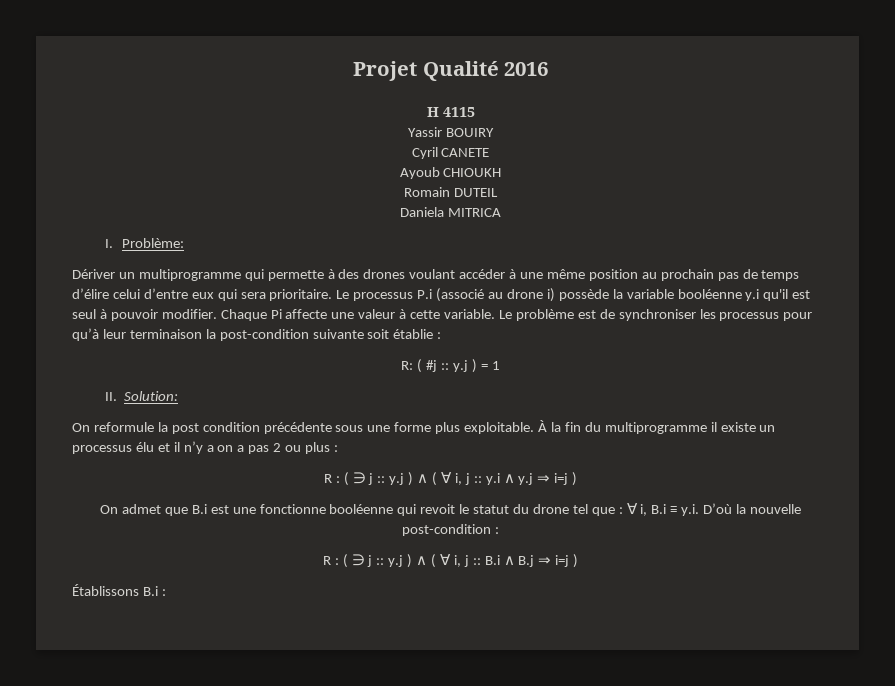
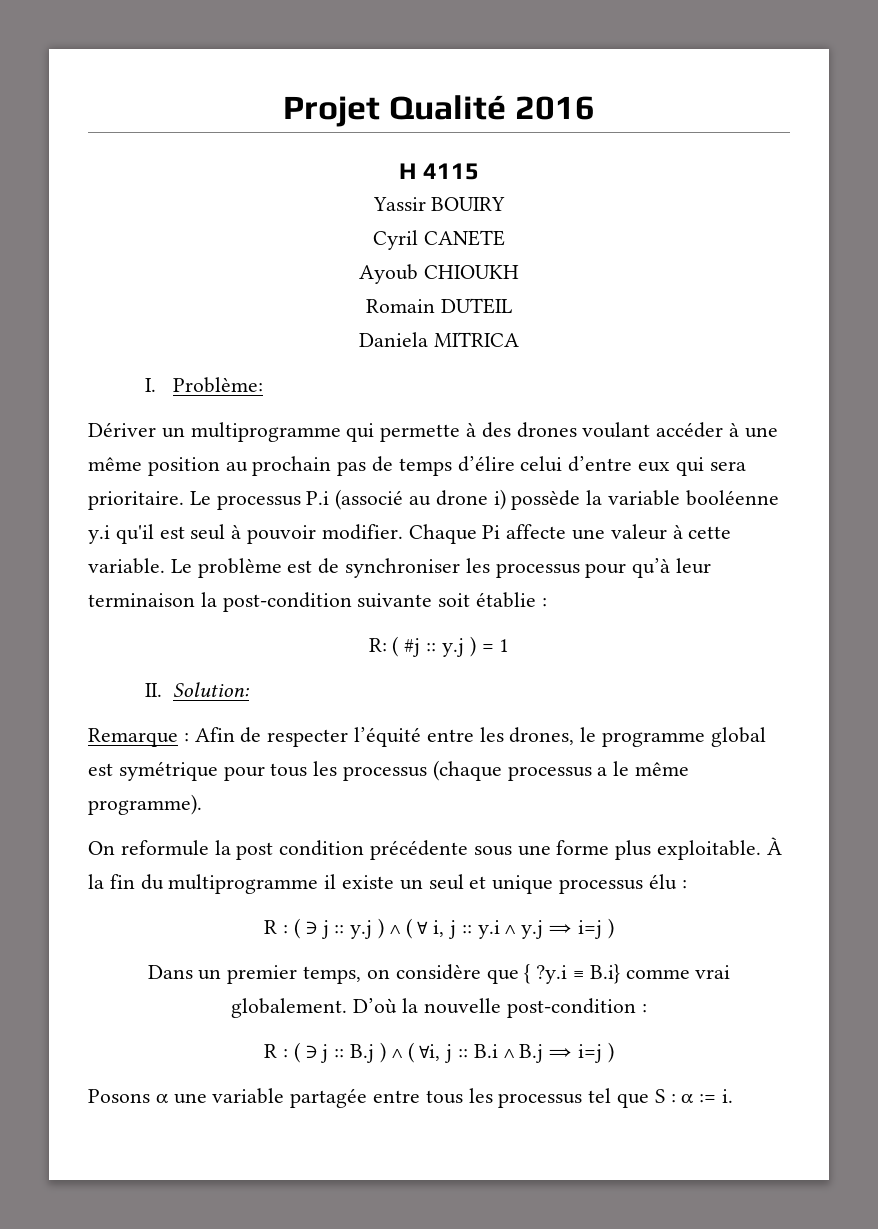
(179, 396) none -> [88,727,766,747] [88,760,690,781] [88,794,202,815] // Remarque : Afin de respecter l’équité entre les drones, le programme global est symétrique pour tous les processus (chaque processus a le même programme).
[72,441,331,454] processus élu et il n’y a on a pas 2 ou plus -> [428,874,677,894] seul et unique processus élu
[100,503,700,516] On admet que B.i est une fonctionne booléenne qui revoit le statut du drone tel que : ∀ i, B.i ≡ y.i. -> [147,964,731,984] [231,998,348,1018] Dans un premier temps, on considère que { ?y.i ≡ B.i} comme vrai globalement.
[388,554,461,568] y.j ) ∧ ( ∀ i, -> [350,1042,441,1063] B.j ) ∧ ( ∀i,
[72,584,166,596] Établissons B.i : -> [88,1088,734,1108] Posons α une variable partagée entre tous les processus tel que S : α := i.

